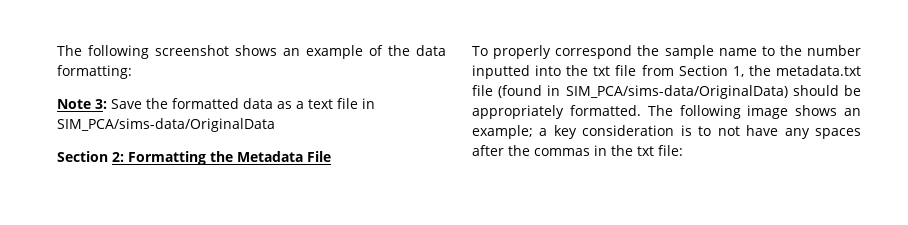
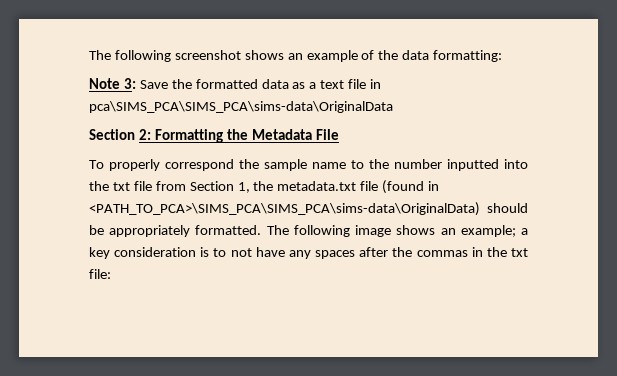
[57,118,275,132] SIM_PCA/sims-data/OriginalData -> [89,101,393,113] pca\SIMS_PCA\SIMS_PCA\sims-data\OriginalData
[565,85,788,99] SIM_PCA/sims-data/OriginalData) -> [89,202,480,216] <PATH_TO_PCA>\SIMS_PCA\SIMS_PCA\sims-data\OriginalData)

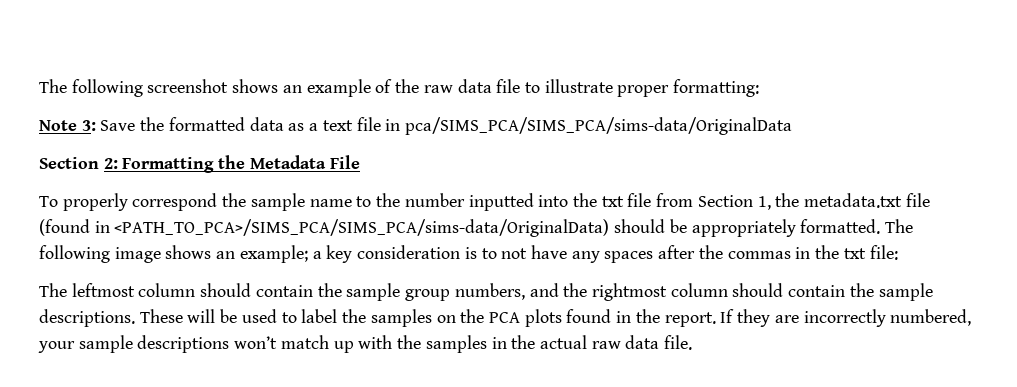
[402,50,430,60] data -> [423,79,670,97] raw data file to illustrate proper
[89,101,393,113] pca\SIMS_PCA\SIMS_PCA\sims-data\OriginalData -> [404,117,792,135] pca/SIMS_PCA/SIMS_PCA/sims-data/OriginalData
[89,202,480,216] <PATH_TO_PCA>\SIMS_PCA\SIMS_PCA\sims-data\OriginalData) -> [114,219,610,237] <PATH_TO_PCA>/SIMS_PCA/SIMS_PCA/sims-data/OriginalData)
(111, 274) none -> [39,283,933,301] [39,309,972,327] [38,335,693,353] // The leftmost column should contain the sample group numbers, and the rightmost column should contain the sample descriptions. These will be used to label the samples on the PCA plots found in the report. If they are incorrectly numbered, your sample descriptions won’t match up with the samples in the actual raw data file.

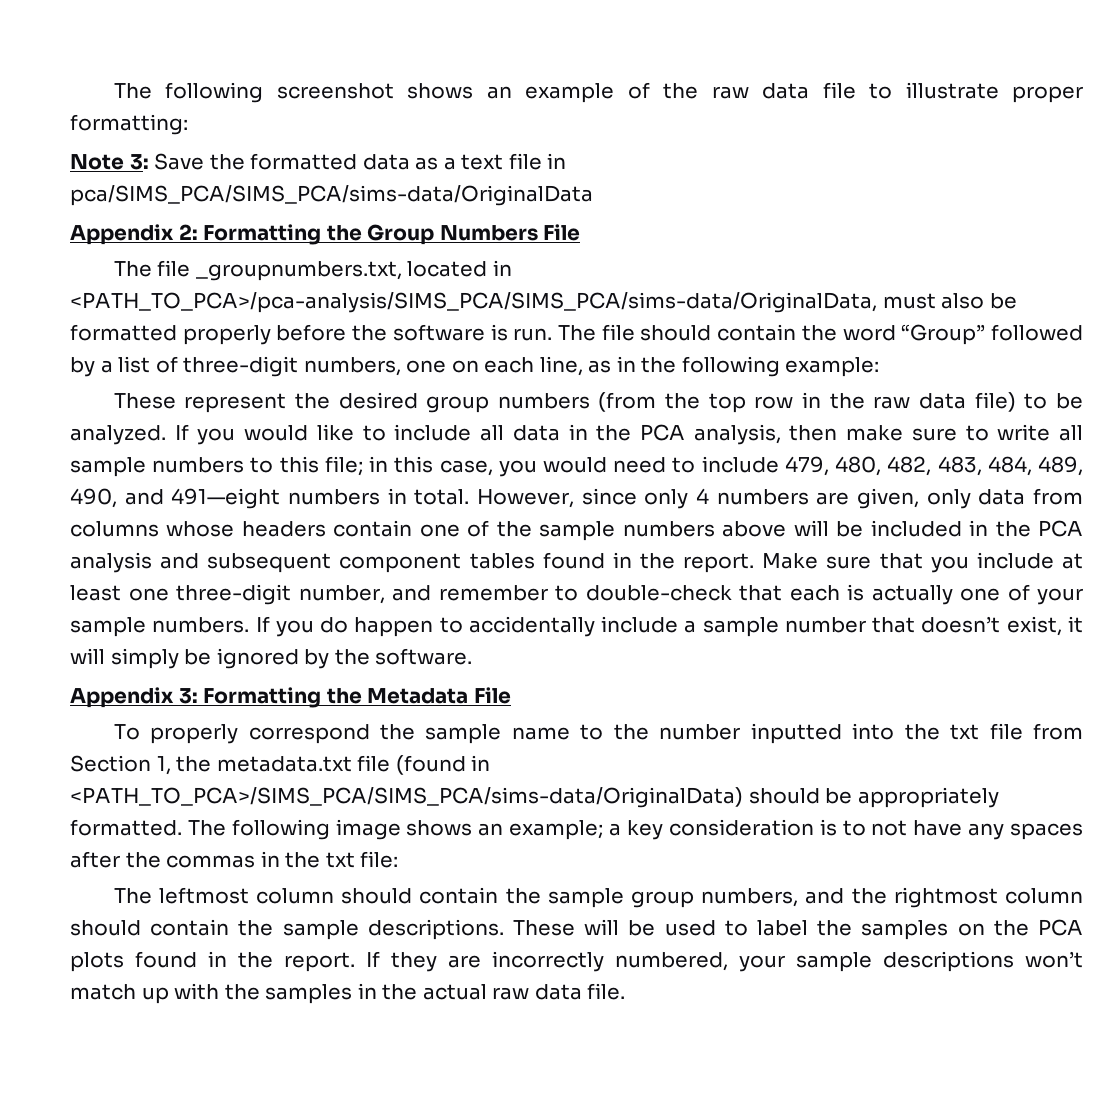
[39,157,99,169] Section -> [70,224,174,245] Appendix
(246, 162) none -> [367,224,581,245] [113,260,512,281] [70,292,1017,313] [70,324,1083,345] [70,356,880,377] [113,392,1084,413] [70,424,1083,445] [70,456,1083,477] [70,488,1083,509] [70,520,1084,541] [70,552,1083,573] [70,584,1083,605] [70,616,1083,637] [70,648,473,669] [70,687,362,708] Group Numbers File // The file _groupnumbers.txt, located in <PATH_TO_PCA>/pca-analysis/SIMS_PCA/SIMS_PCA/sims-data/OriginalData, must also be formatted properly before the software is run. The file should contain the word “Group” followed by a list of three-digit numbers, one on each line, as in the following example: // These represent the desired group numbers (from the top row in the raw data file) to be analyzed. If you would like to include all data in the PCA analysis, then make sure to write all sample numbers to this file; in this case, you would need to include 479, 480, 482, 483, 484, 489, 490, and 491—eight numbers in total. However, since only 4 numbers are given, only data from columns whose headers contain one of the sample numbers above will be included in the PCA analysis and subsequent component tables found in the report. Make sure that you include at least one three-digit number, and remember to double-check that each is actually one of your sample numbers. If you do happen to accidentally include a sample number that doesn’t exist, it will simply be ignored by the software. // Appendix 3: Formatting the

